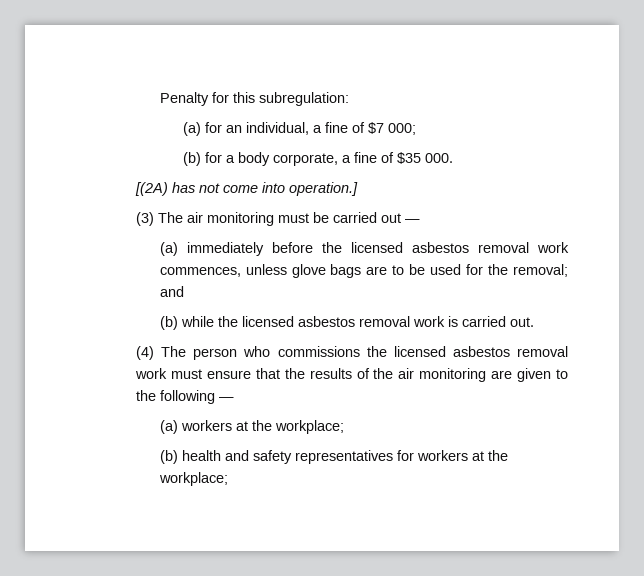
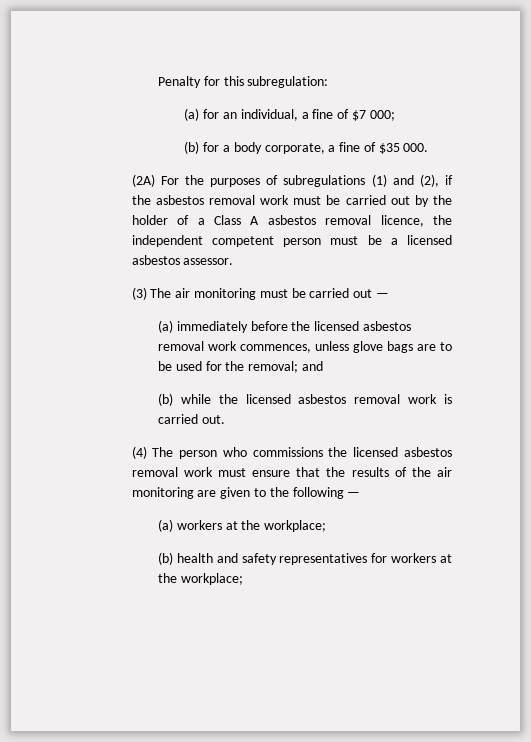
[135,182,359,196] [(2A) has not come into operation.] -> [131,174,453,187] [131,195,452,207] [131,215,452,227] [131,235,452,247] [131,255,234,265] (2A) For the purposes of subregulations (1) and (2), if the asbestos removal work must be carried out by the holder of a Class A asbestos removal licence, the independent competent person must be a licensed asbestos assessor.

